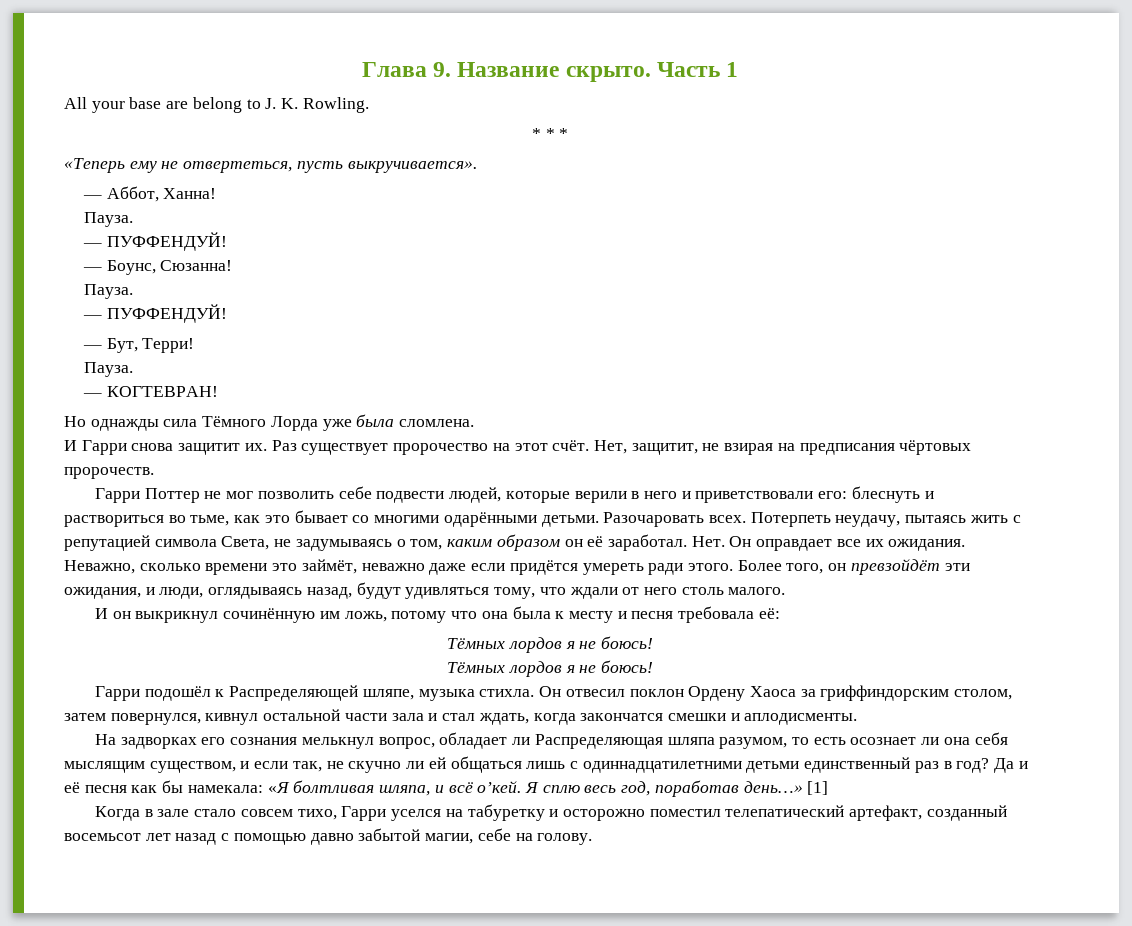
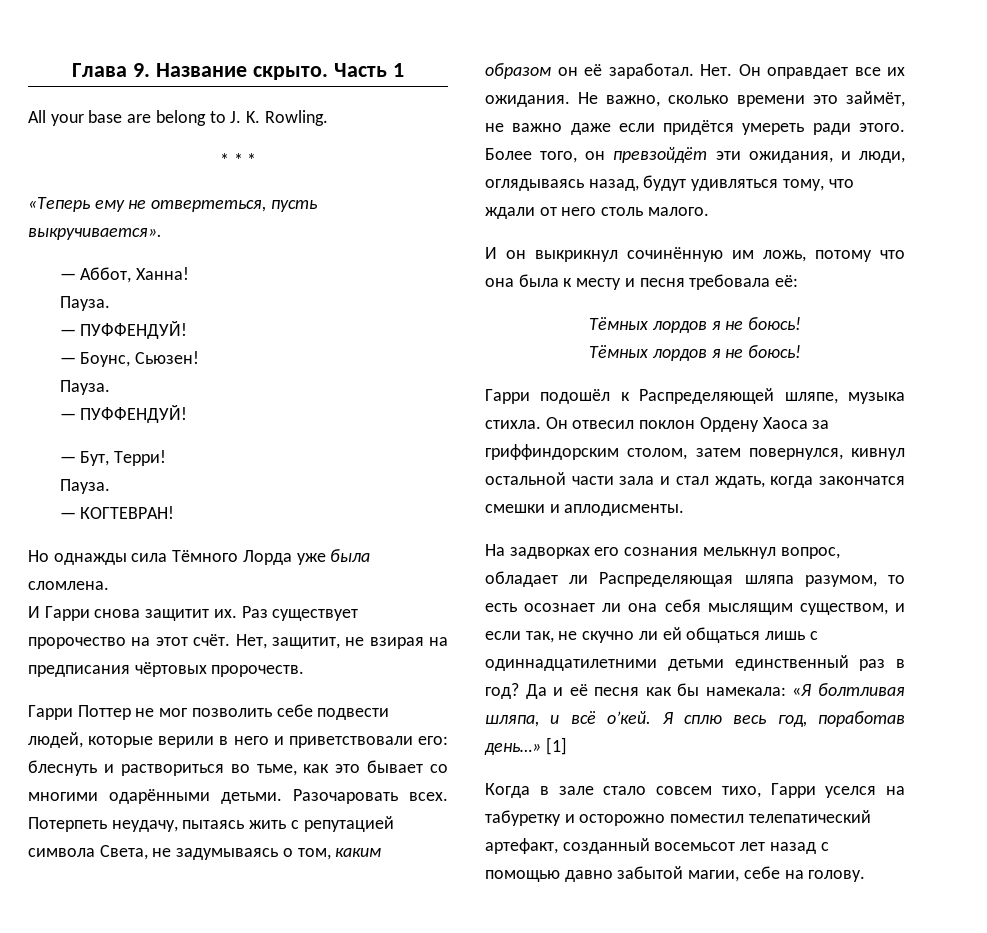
[160,260,233,271] Сюзанна! -> [135,351,200,364] Сьюзен!
[64,560,135,574] Неважно, -> [578,92,660,107] Не важно,
[361,563,425,571] неважно -> [485,123,563,132] не важно

